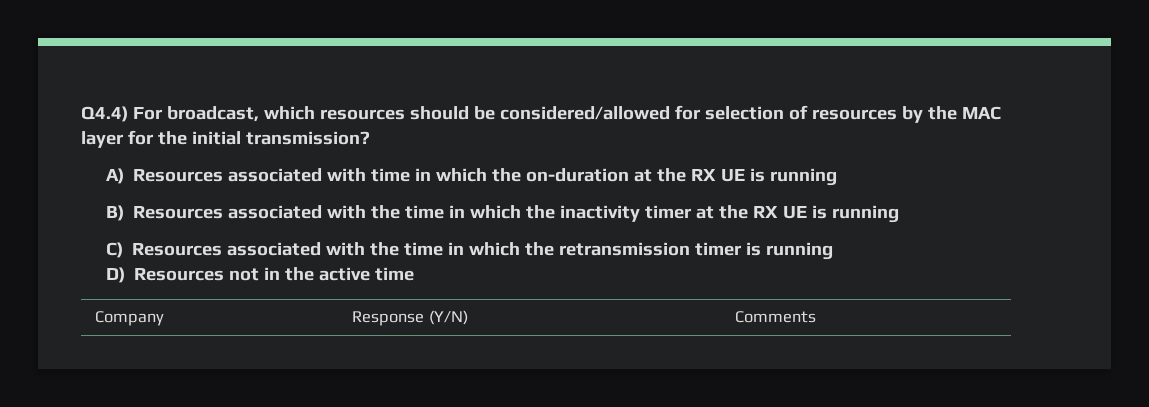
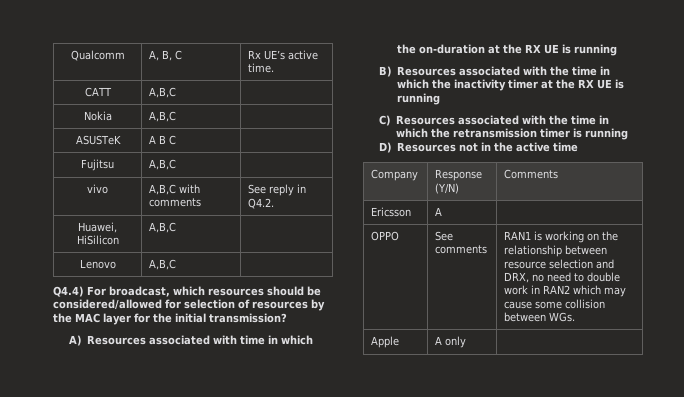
(81, 114) none -> [70,50,125,61] [149,50,183,61] [248,50,319,60] [248,63,275,73] [84,87,112,97] [149,87,177,98] [83,111,112,121] [149,111,177,122] [75,135,121,145] [149,135,177,145] [81,159,114,171] [149,159,177,170] [87,184,108,194] [149,184,201,195] [149,198,202,207] [248,184,307,196] [248,198,275,209] [78,222,117,233] [76,235,119,245] [149,222,177,233] [79,259,116,269] [149,259,177,270] Qualcomm | A, B, C | Rx UE’s active time. // CATT | A,B,C | // Nokia | A,B,C | // ASUSTeK | A B C | // Fujitsu | A,B,C | // vivo | A,B,C with comments | See reply in Q4.2. // Huawei, HiSilicon | A,B,C | // Lenovo | A,B,C | //
(817, 317) none -> [371,207,412,217] [435,207,443,216] [371,231,400,241] [435,231,454,241] [435,245,488,254] [504,231,619,243] [504,245,608,257] [504,259,615,269] [504,272,621,283] [504,285,627,297] [504,299,606,309] [504,312,576,322] [371,336,400,348] [435,336,467,348] // Ericsson | A | // OPPO | See comments | RAN1 is working on the relationship between resource selection and DRX, no need to double work in RAN2 which may cause some collision between WGs. // Apple | A only |

